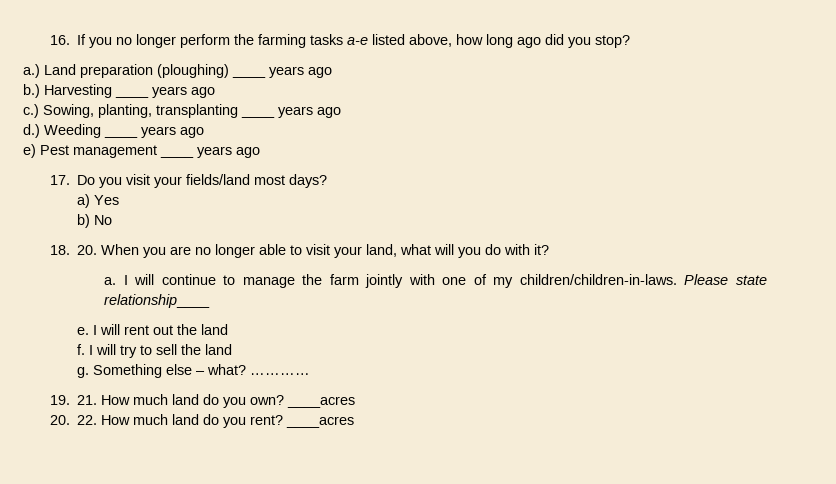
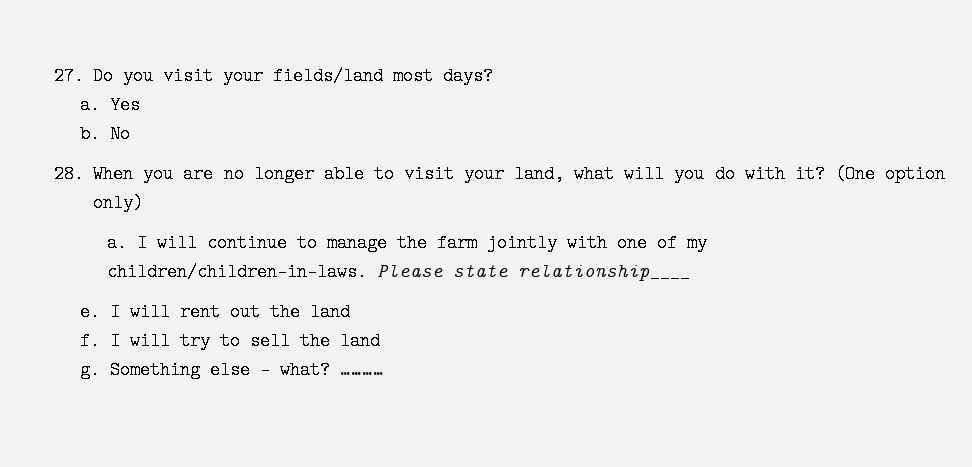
[50,34,631,48] [23,64,332,78] [23,84,215,98] [23,104,341,118] [23,124,204,138] [23,144,260,158] [50,175,71,185] 16. If you no longer perform the farming tasks a-e listed above, how long ago did you stop? // a.) Land preparation (ploughing) ____ years ago // b.) Harvesting ____ years ago // c.) Sowing, planting, transplanting ____ years ago // d.) Weeding ____ years ago // e) Pest management ____ years ago // 17. -> [53,67,84,85] 27.
[77,194,91,208] a) -> [80,96,101,114] a.
[77,214,91,228] b) -> [80,125,101,143] b.
[50,245,98,255] 18. 20. -> [53,165,84,183] 28.
(550, 249) none -> [834,165,945,183] [93,194,144,212] (One option only)
[50,394,356,408] [50,414,355,428] // 19. 21. How much land do you own? ____acres // 20. 22. How much land do you rent? ____acres -> (385, 373) none

